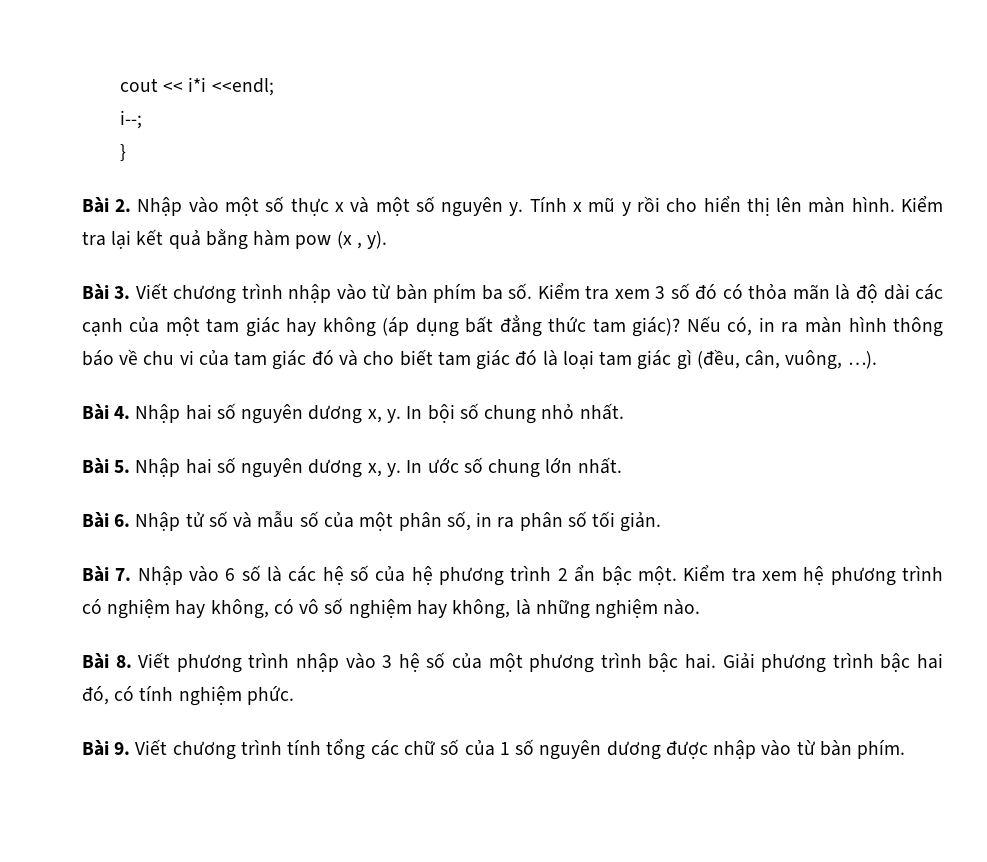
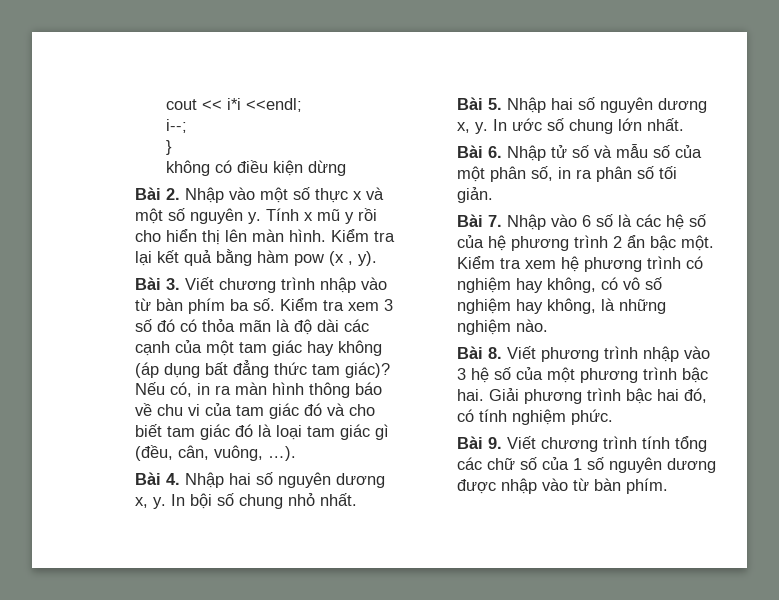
(126, 152) none -> [165,160,346,176] // không có điều kiện dừng

